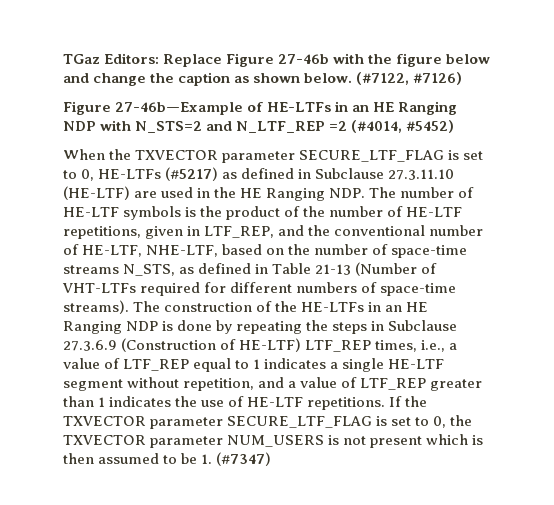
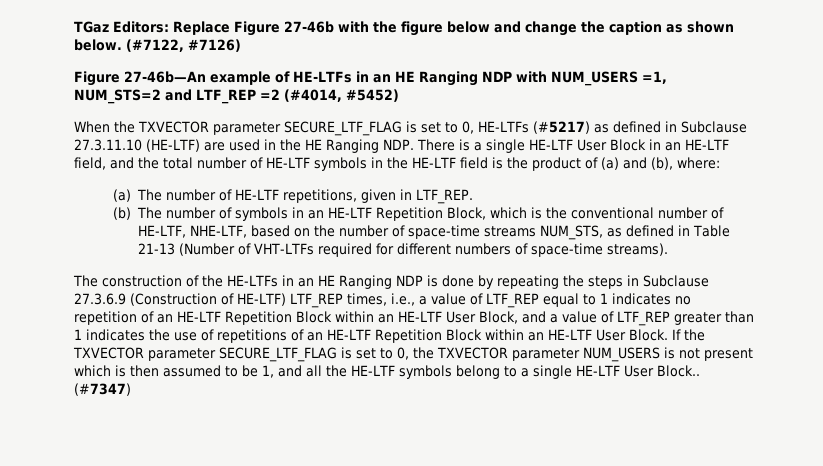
[115,102,244,115] 27-46b—Example -> [124,71,271,85] 27-46b—An example
[135,121,326,133] N_STS=2 and N_LTF_REP -> [550,71,667,86] [74,89,256,104] NUM_USERS =1, NUM_STS=2 and LTF_REP
[369,187,475,198] [63,206,326,220] The number of HE-LTF symbols is the product of the -> [416,139,729,153] [74,157,720,171] [113,189,163,202] There is a single HE-LTF User Block in an HE-LTF field, and the total number of HE-LTF symbols in the HE-LTF field is the product of (a) and (b), where: // (a) The
[204,225,305,238] LTF_REP, and -> [416,189,474,204] [113,207,543,221] LTF_REP. // (b) The number of symbols in an HE-LTF Repetition Block, which is
[123,264,176,276] N_STS, -> [540,225,604,240] NUM_STS,
(129, 307) none -> (669, 249) //
[330,358,445,372] [63,377,255,391] a single HE-LTF segment without repetition, -> [674,296,691,305] [74,311,518,325] no repetition of an HE-LTF Repetition Block within an HE-LTF User Block,
[247,397,386,410] HE-LTF repetitions. -> [217,329,668,343] repetitions of an HE-LTF Repetition Block within an HE-LTF User Block.
[201,454,213,464] 1. -> [262,365,700,379] 1, and all the HE-LTF symbols belong to a single HE-LTF User Block..

